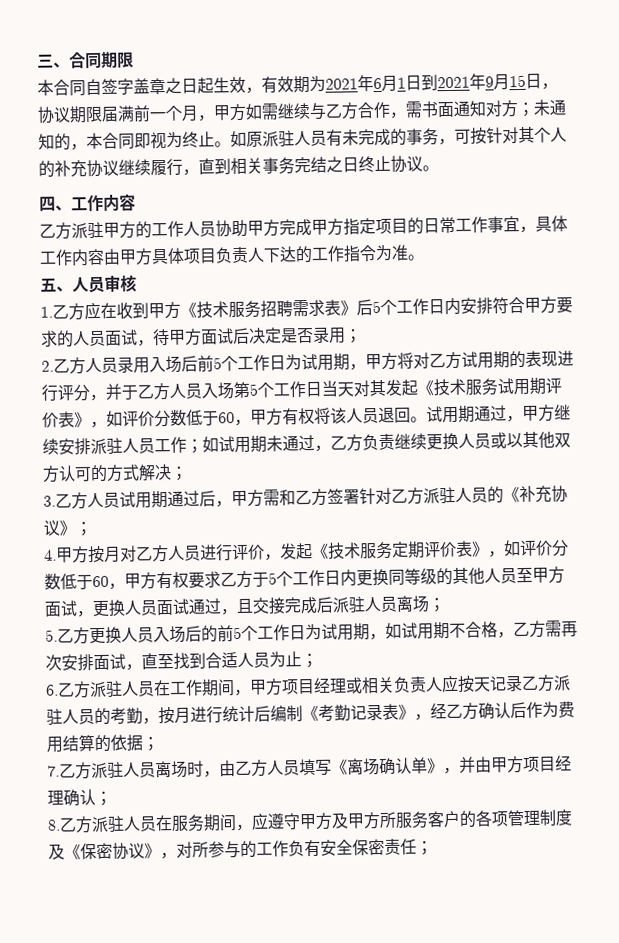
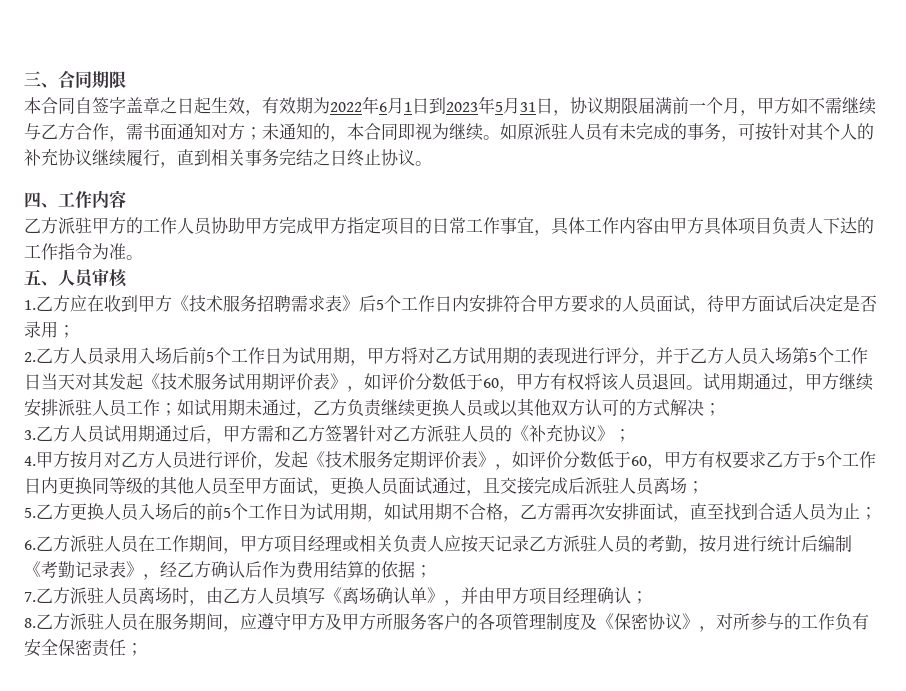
[325,78,358,90] 2021 -> [330,102,362,112] 2022
[437,73,526,91] 2021年9月15 -> [446,96,536,114] 2023年5月31
(263, 111) none -> [808,97,825,114] 不
[182,131,215,148] 终止 -> [449,123,483,141] 继续

